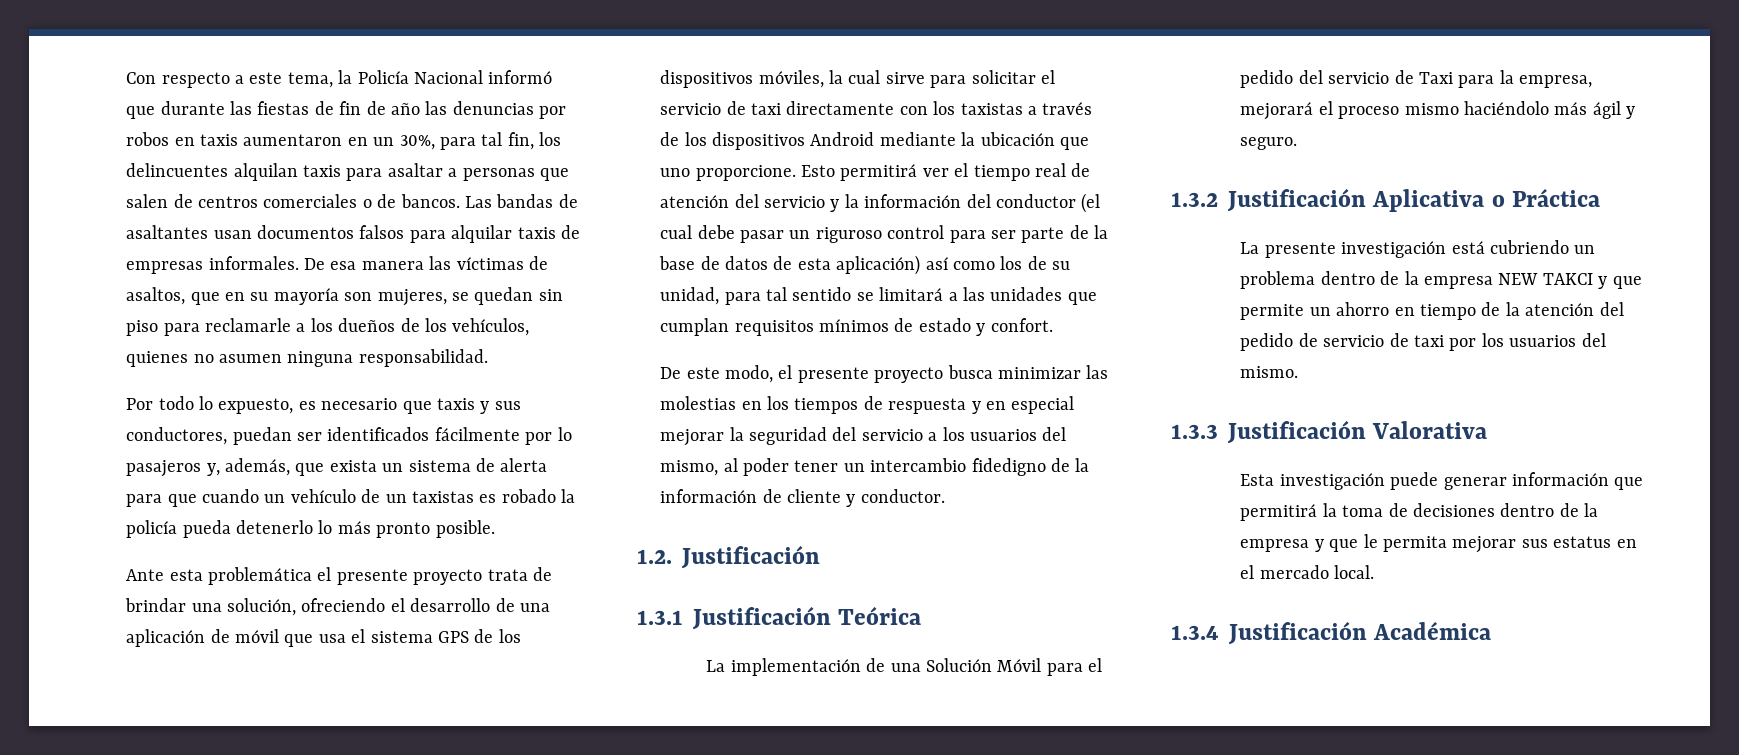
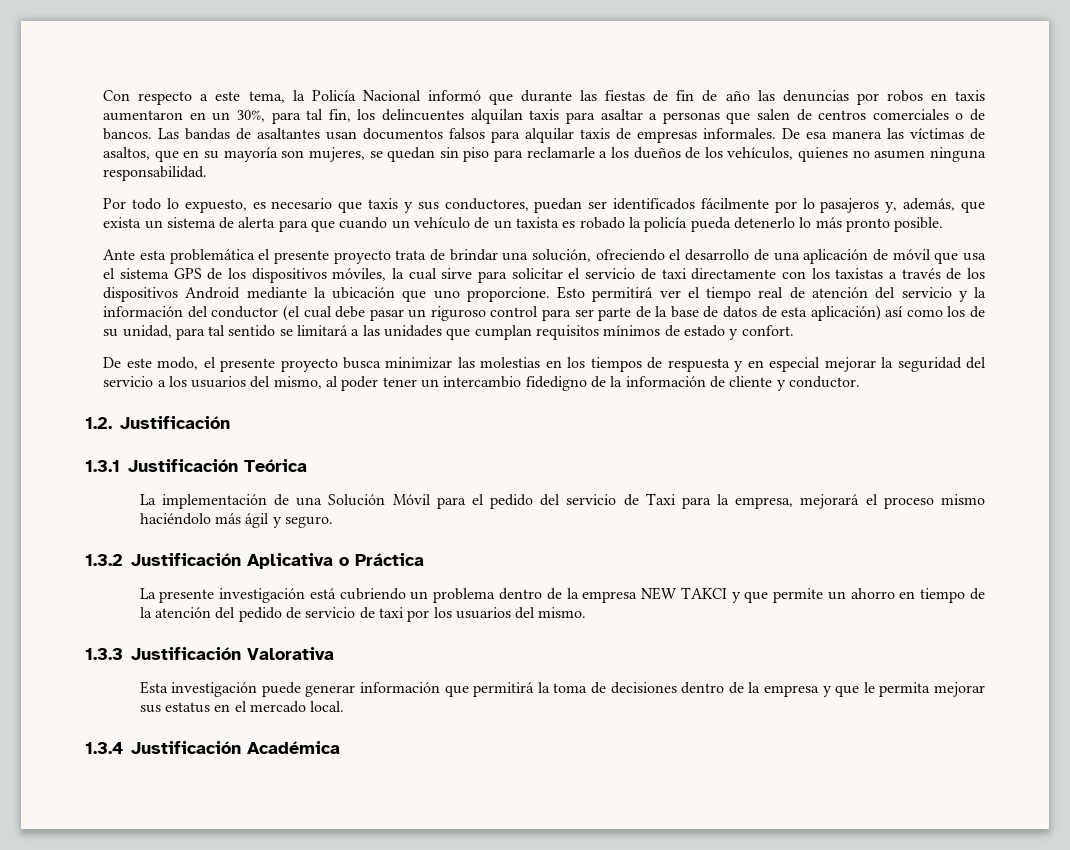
[411,491,474,503] taxistas -> [516,217,560,228] taxista

